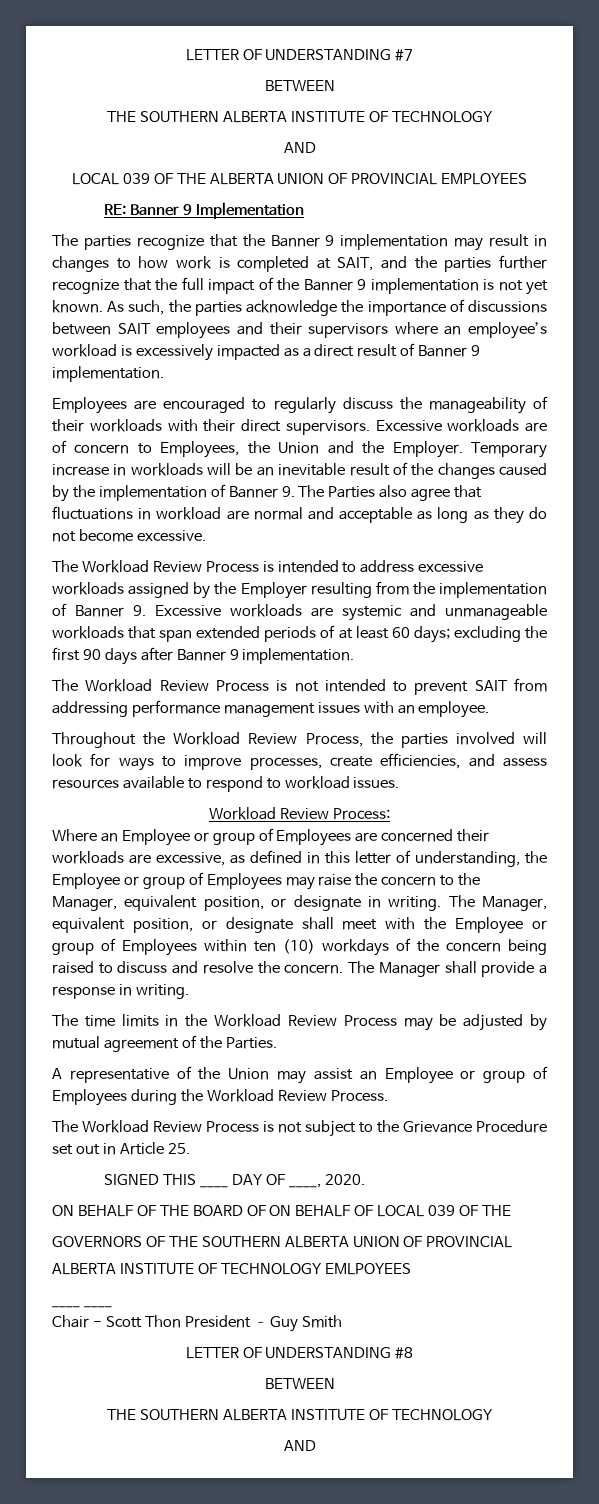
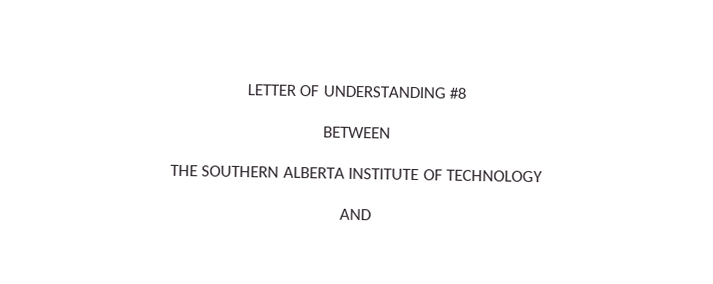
[185,49,414,61] [264,80,335,91] [107,111,493,123] [283,142,316,153] [71,173,528,185] [104,202,304,219] [52,234,547,251] [52,255,547,272] [52,277,548,295] [52,299,547,316] [52,322,547,339] [52,343,481,361] [52,366,164,382] [52,396,548,414] [52,419,547,435] [52,440,548,458] [52,462,548,479] [52,484,483,502] [52,506,547,524] [52,529,206,542] [52,560,484,573] [52,581,547,599] [52,603,547,621] [52,625,547,643] [52,647,355,665] [52,678,548,695] [52,700,490,718] [52,732,547,748] [52,753,547,771] [52,776,400,792] [209,807,390,820] [52,828,490,846] [52,850,547,867] [52,872,481,890] [52,895,547,911] [52,917,548,934] [52,938,547,956] [52,961,548,977] [52,984,189,999] [52,1014,547,1031] [52,1035,277,1052] [52,1066,548,1084] [52,1089,388,1106] [52,1120,547,1137] [52,1142,190,1155] [104,1174,197,1186] [200,1185,229,1188] [231,1174,365,1188] [52,1205,511,1217] [52,1236,513,1248] [52,1263,411,1275] [52,1305,112,1308] [52,1315,343,1332] [185,1347,392,1359] LETTER OF UNDERSTANDING #7 // BETWEEN // THE SOUTHERN ALBERTA INSTITUTE OF TECHNOLOGY // AND // LOCAL 039 OF THE ALBERTA UNION OF PROVINCIAL EMPLOYEES // RE: Banner 9 Implementation // The parties recognize that the Banner 9 implementation may result in changes to how work is completed at SAIT, and the parties further recognize that the full impact of the Banner 9 implementation is not yet known. As such, the parties acknowledge the importance of discussions between SAIT employees and their supervisors where an employee’s workload is excessively impacted as a direct result of Banner 9 implementation. // Employees are encouraged to regularly discuss the manageability of their workloads with their direct supervisors. Excessive workloads are of concern to Employees, the Union and the Employer. Temporary increase in workloads will be an inevitable result of the changes caused by the implementation of Banner 9. The Parties also agree that fluctuations in workload are normal and acceptable as long as they do not become excessive. // The Workload Review Process is intended to address excessive workloads assigned by the Employer resulting from the implementation of Banner 9. Excessive workloads are systemic and unmanageable workloads that span extended periods of at least 60 days; excluding the first 90 days after Banner 9 implementation. // The Workload Review Process is not intended to prevent SAIT from addressing performance management issues with an employee. // Throughout the Workload Review Process, the parties involved will look for ways to improve processes, create efficiencies, and assess resources available to respond to workload issues. // Workload Review Process: // Where an Employee or group of Employees are concerned their workloads are excessive, as defined in this letter of understanding, the Employee or group of Employees may raise the concern to the Manager, equivalent position, or designate in writing. The Manager, equivalent position, or designate shall meet with the Employee or group of Employees within ten (10) workdays of the concern being raised to discuss and resolve the concern. The Manager shall provide a response in writing. // The time limits in the Workload Review Process may be adjusted by mutual agreement of the Parties. // A representative of the Union may assist an Employee or group of Employees during the Workload Review Process. // The Workload Review Process is not subject to the Grievance Procedure set out in Article 25. // SIGNED THIS ____ DAY OF ____, 2020. // ON BEHALF OF THE BOARD OF ON BEHALF OF LOCAL 039 OF THE // GOVERNORS OF THE SOUTHERN ALBERTA UNION OF PROVINCIAL // ALBERTA INSTITUTE OF TECHNOLOGY EMLPOYEES // ____ ____ // Chair - Scott Thon President – Guy Smith // LETTER OF UNDERSTANDING -> [246,84,446,99] LETTER OF UNDERSTANDING

